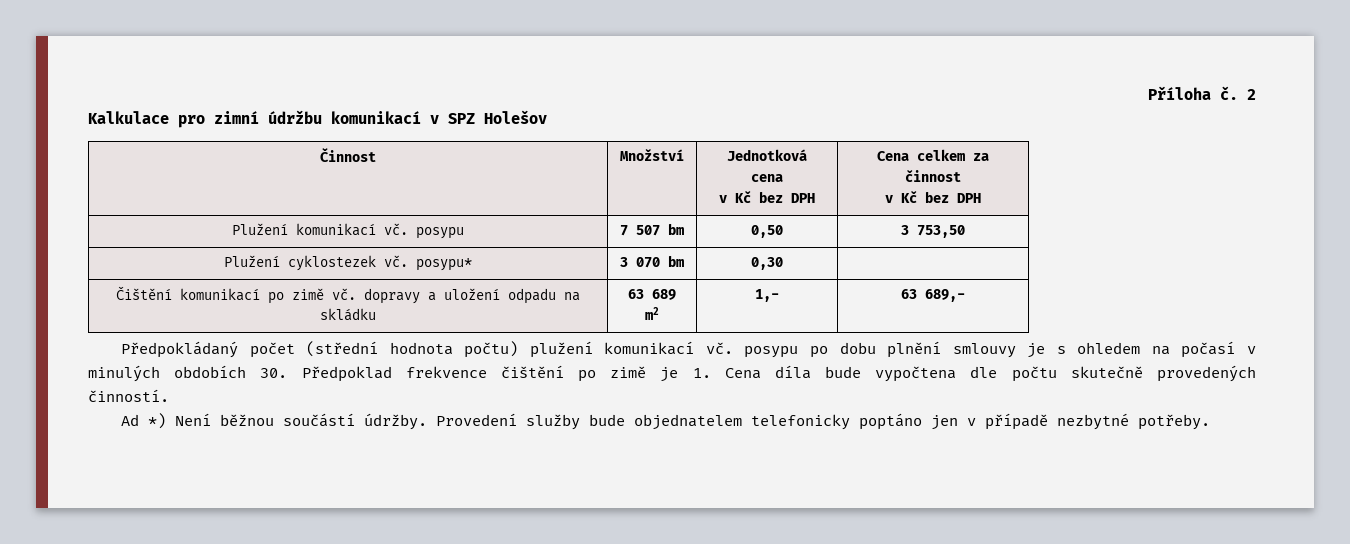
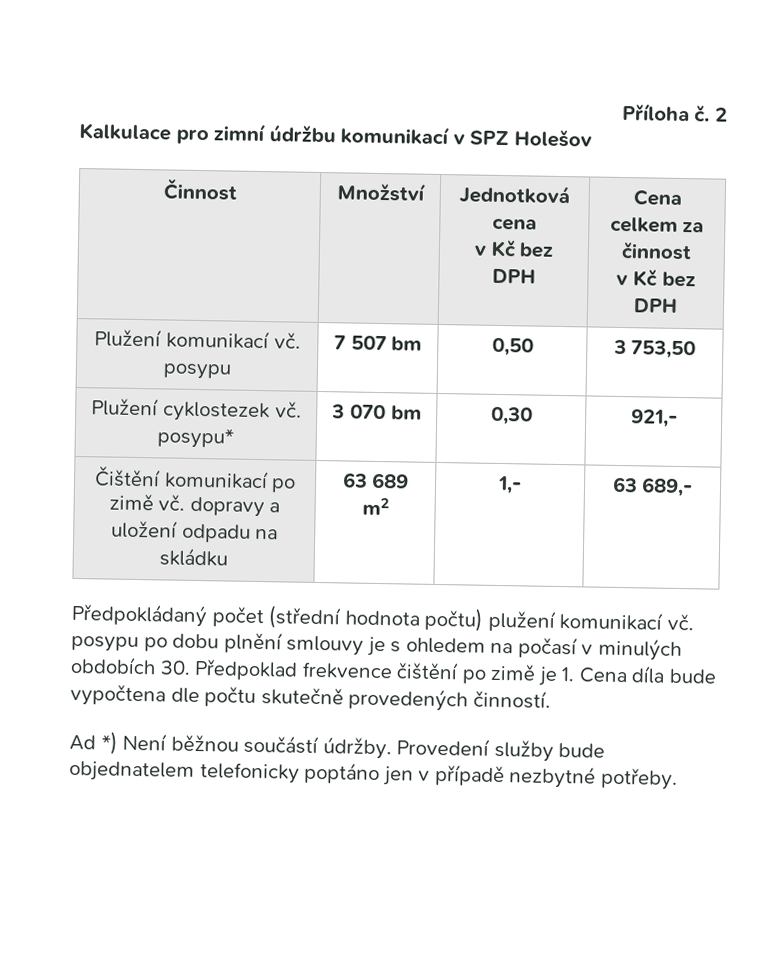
(783, 263) none -> [630,409,678,428] 921,-

